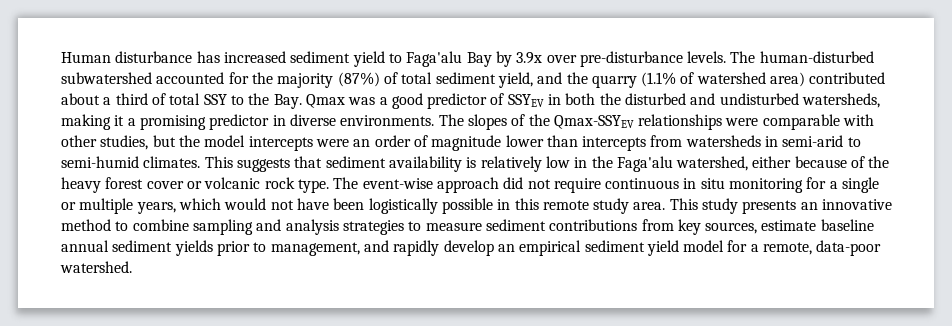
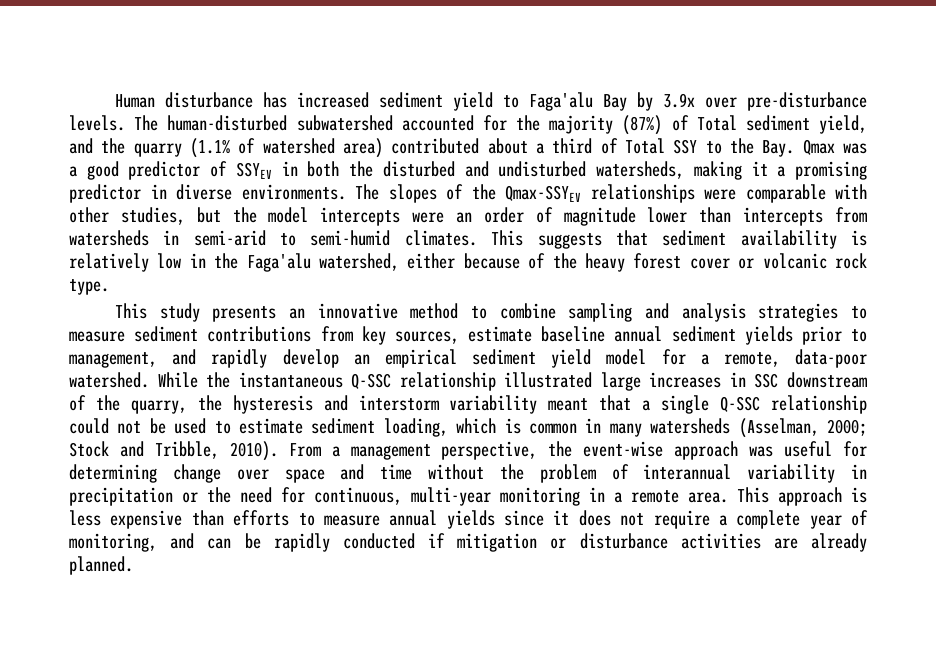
[401,72,433,84] total -> [696,115,737,131] Total
[169,93,201,105] total -> [625,138,665,154] Total
[333,177,880,193] [61,198,666,214] The event-wise approach did not require continuous in situ monitoring for a single or multiple years, which would not have been logistically possible in this remote study area. -> (109, 287) //
(132, 267) none -> [157,372,867,391] [69,395,867,414] [69,418,867,438] [69,441,867,461] [69,464,867,483] [69,487,867,506] [69,510,868,529] [69,533,867,552] [69,556,133,575] While the instantaneous Q-SSC relationship illustrated large increases in SSC downstream of the quarry, the hysteresis and interstorm variability meant that a single Q-SSC relationship could not be used to estimate sediment loading, which is common in many watersheds (Asselman, 2000; Stock and Tribble, 2010). From a management perspective, the event-wise approach was useful for determining change over space and time without the problem of interannual variability in precipitation or the need for continuous, multi-year monitoring in a remote area. This approach is less expensive than efforts to measure annual yields since it does not require a complete year of monitoring, and can be rapidly conducted if mitigation or disturbance activities are already planned.

